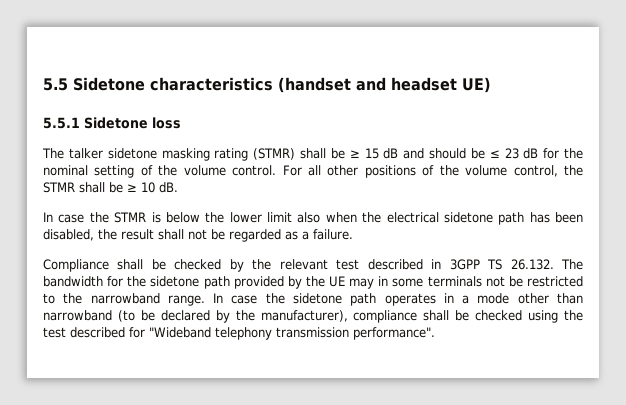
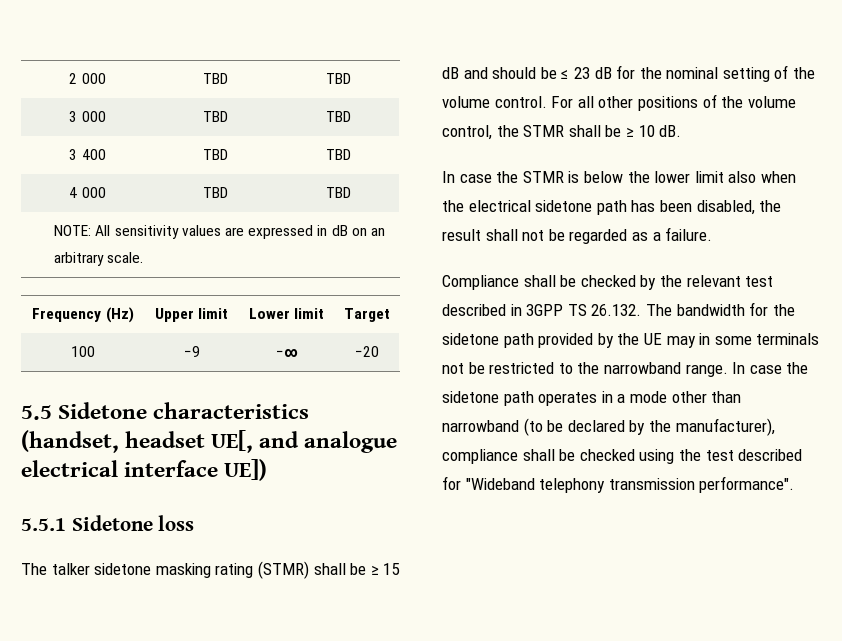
[43,77,491,93] 5.5 Sidetone characteristics (handset and headset UE) -> [69,73,106,84] [202,73,228,84] [325,73,351,84] [69,111,106,122] [202,111,228,122] [325,111,351,122] [69,149,106,160] [202,149,228,160] [325,149,351,160] [69,187,106,198] [202,187,228,198] [325,187,351,198] [54,225,385,239] [54,252,144,266] [32,307,134,323] [154,308,229,322] [248,308,325,319] [344,308,390,322] [71,346,95,357] [183,346,200,357] [275,349,298,357] [355,346,379,357] [21,402,310,420] [21,430,398,453] [21,459,268,481] 2 000 | TBD | TBD // 3 000 | TBD | TBD // 3 400 | TBD | TBD // 4 000 | TBD | TBD // NOTE: All sensitivity values are expressed in dB on an arbitrary scale. // Frequency (Hz) | Upper limit | Lower limit | Target // 100 | −9 | −∞ | −20 // 5.5 Sidetone characteristics (handset, headset UE[, and analogue electrical interface UE])

